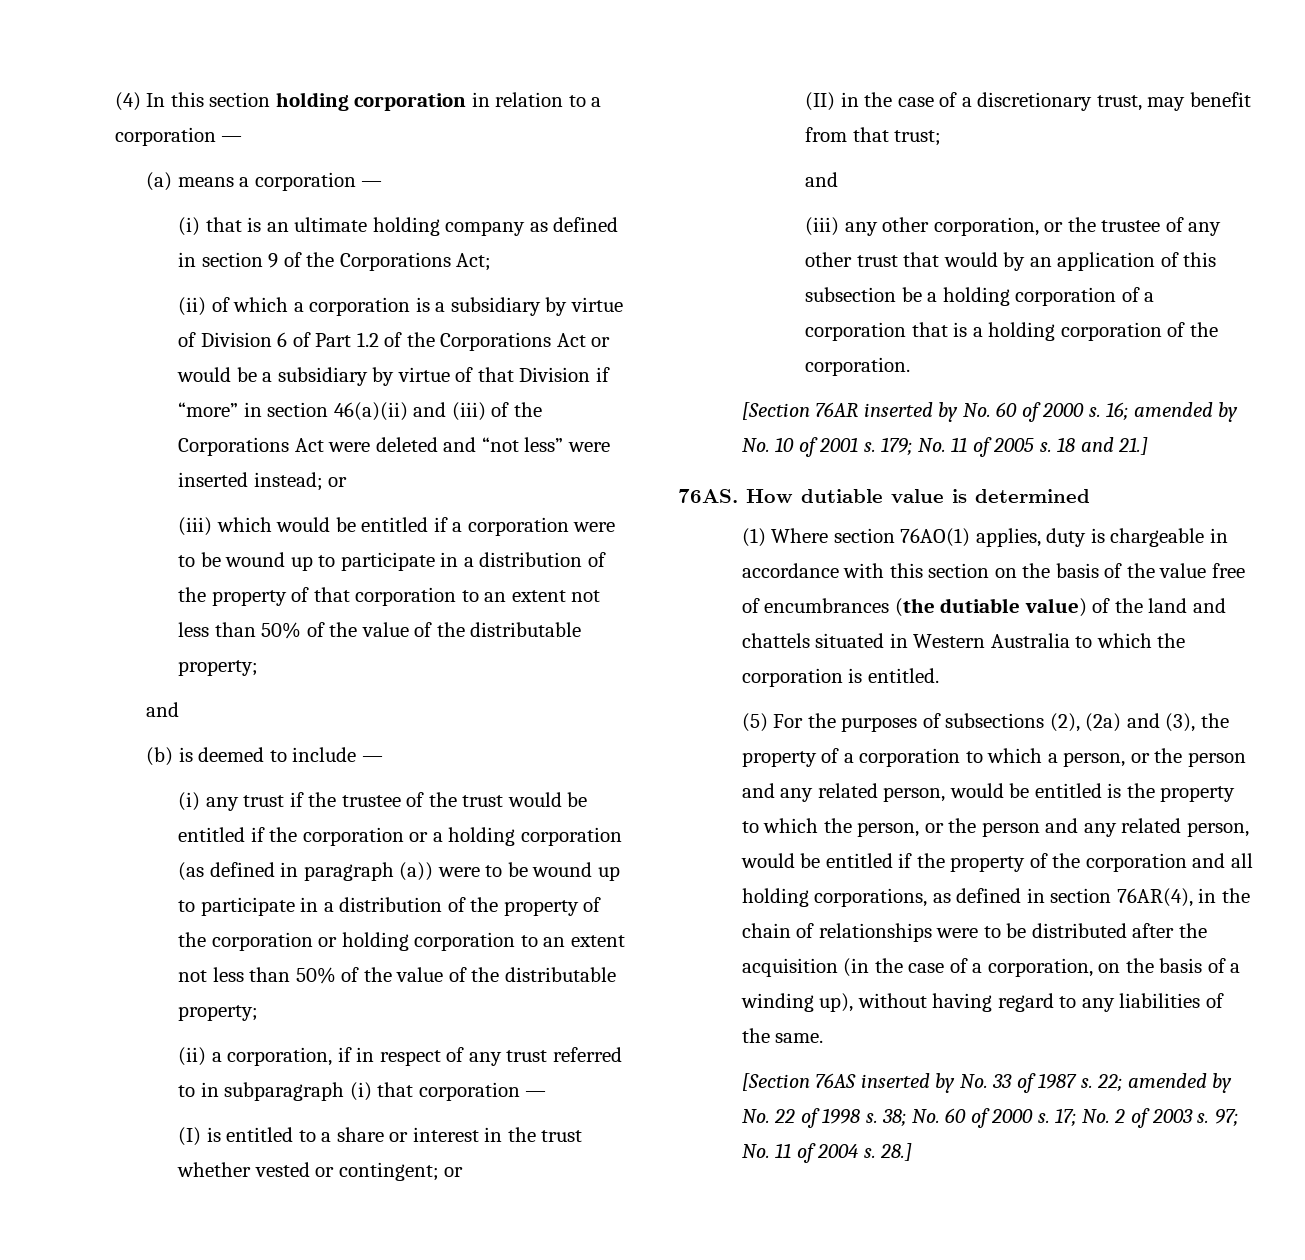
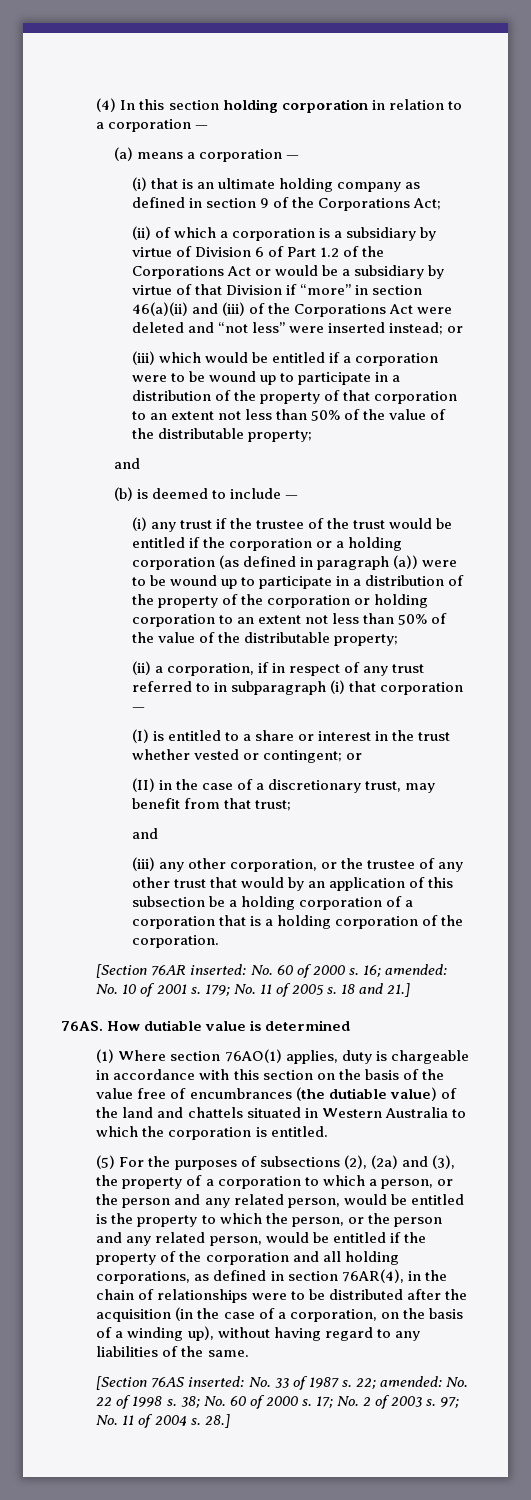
[863,402,959,422] inserted by -> [190,964,247,975] inserted:
[1133,402,1239,422] amended by -> [384,964,447,975] amended:
[860,1073,956,1093] inserted by -> [188,1376,245,1387] inserted:
[1127,1073,1233,1093] amended by -> [379,1376,442,1387] amended:

